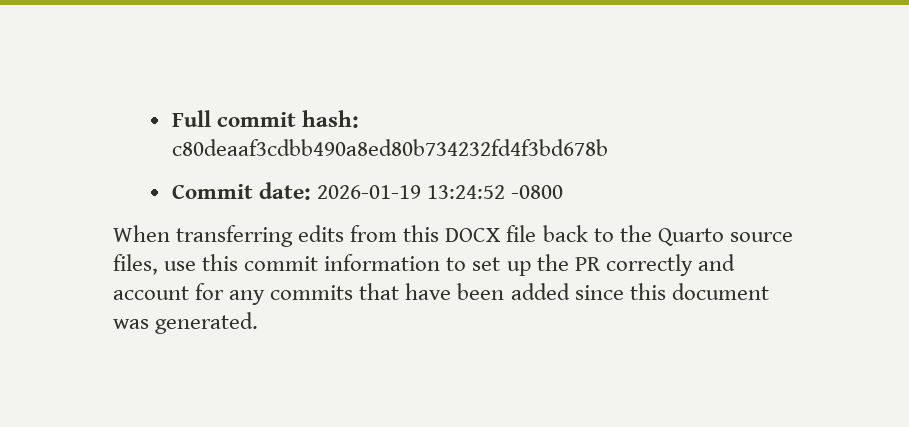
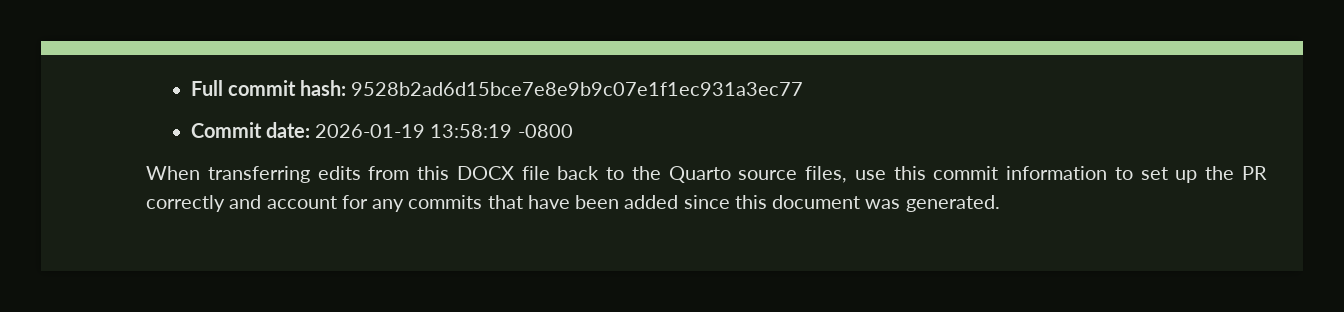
[171,139,608,156] c80deaaf3cdbb490a8ed80b734232fd4f3bd678b -> [351,82,804,96] 9528b2ad6d15bce7e8e9b9c07e1f1ec931a3ec77
[426,185,505,199] 13:24:52 -> [430,124,513,138] 13:58:19

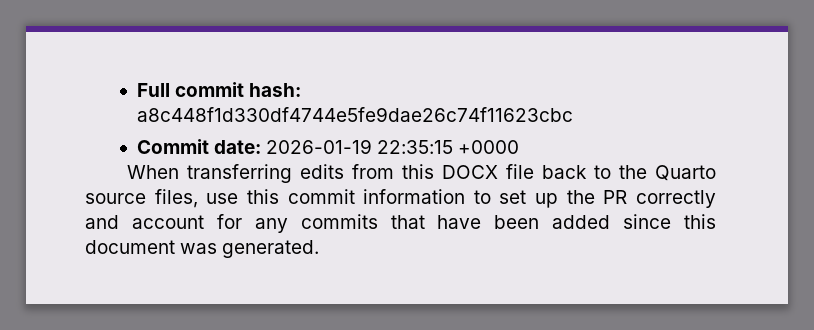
[351,82,804,96] 9528b2ad6d15bce7e8e9b9c07e1f1ec931a3ec77 -> [136,107,573,122] a8c448f1d330df4744e5fe9dae26c74f11623cbc
[430,124,573,138] 13:58:19 -0800 -> [377,140,520,154] 22:35:15 +0000

